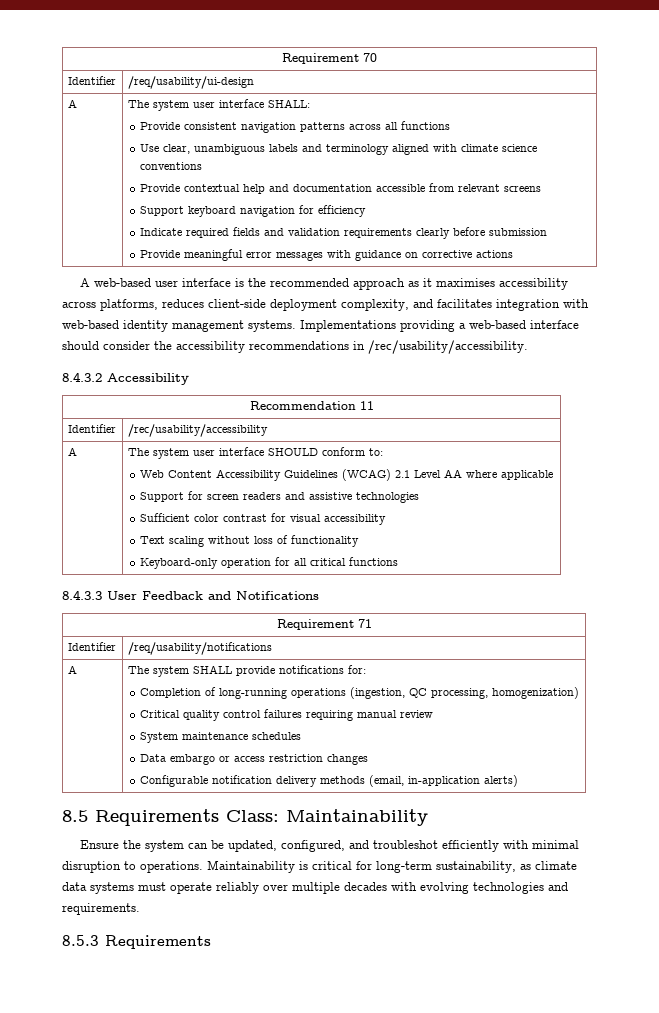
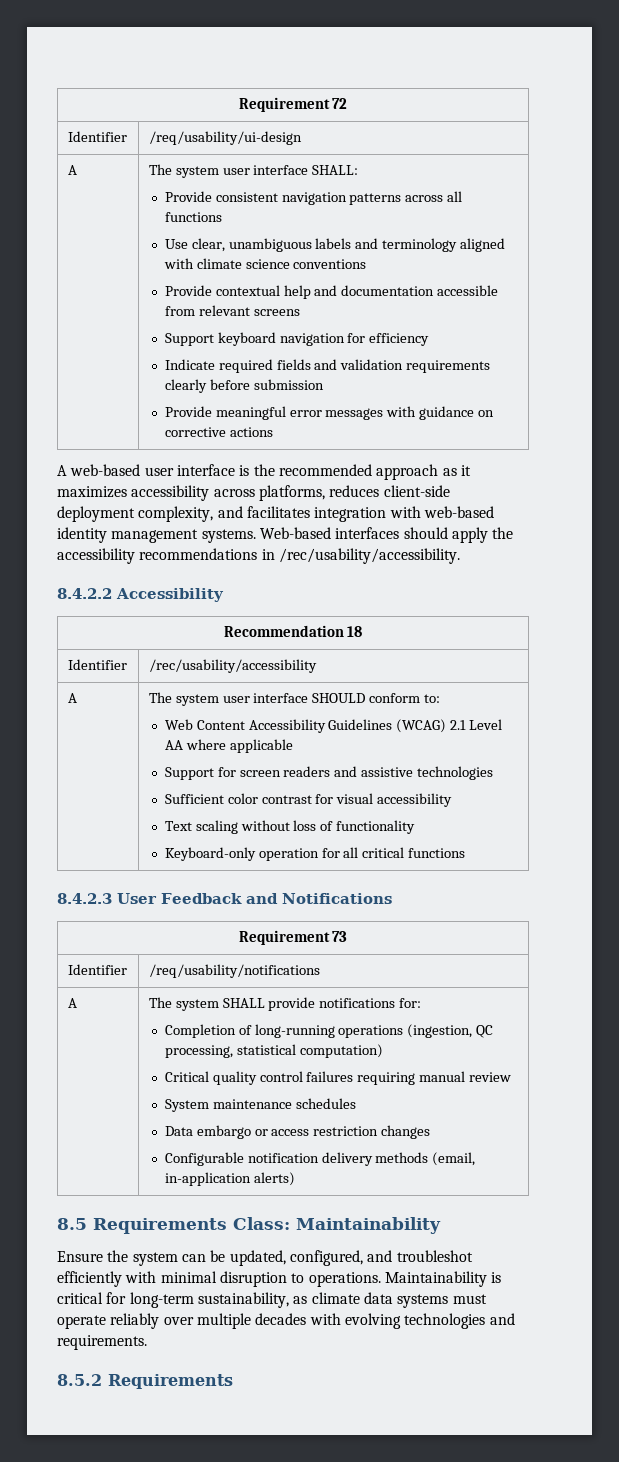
[282,53,377,64] Requirement 70 -> [238,97,348,112] Requirement 72
[436,278,496,287] maximises -> [57,486,127,498] maximizes
[300,320,579,332] [62,341,150,350] Implementations providing a web-based interface should consider -> [259,527,488,543] Web-based interfaces should apply
[62,372,102,382] 8.4.3.2 -> [57,588,112,599] 8.4.2.2
[359,401,374,410] 11 -> [347,626,363,637] 18
[62,590,102,600] 8.4.3.3 -> [57,893,112,904] 8.4.2.3
[357,619,372,628] 71 -> [332,931,348,942] 73
[492,687,580,699] homogenization) -> [236,1044,383,1058] statistical computation)
[62,935,99,946] 8.5.3 -> [57,1374,102,1386] 8.5.2

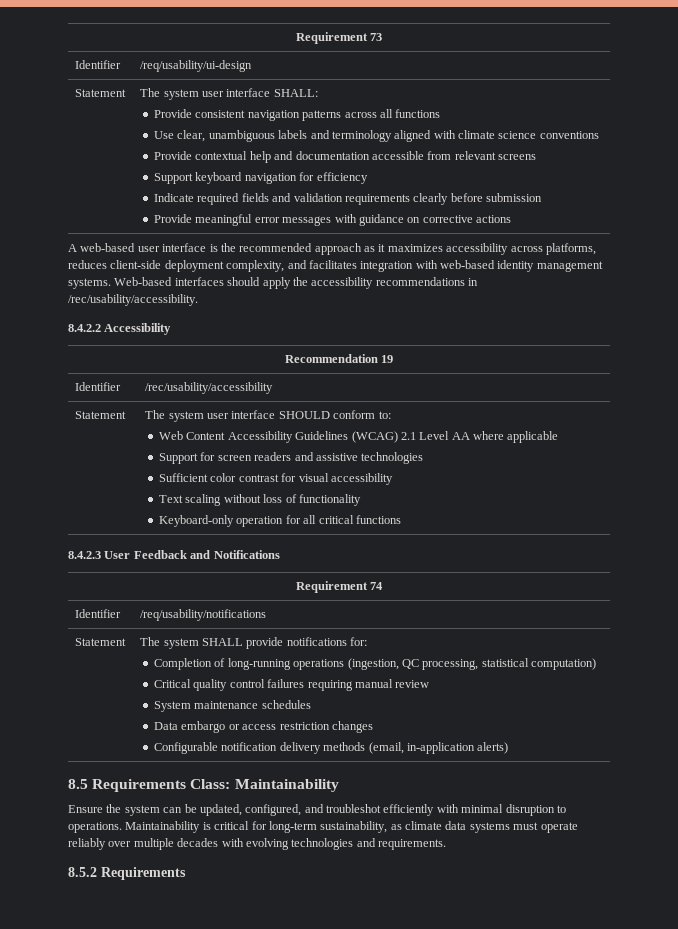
[238,97,348,112] Requirement 72 -> [295,32,383,44] Requirement 73
[67,165,77,175] A -> [75,89,127,97] Statement
[347,626,363,637] 18 -> [381,355,394,363] 19
[67,693,77,703] A -> [75,411,127,419] Statement
[332,931,348,942] 73 -> [370,582,384,590] 74
[67,998,77,1008] A -> [75,638,127,646] Statement

